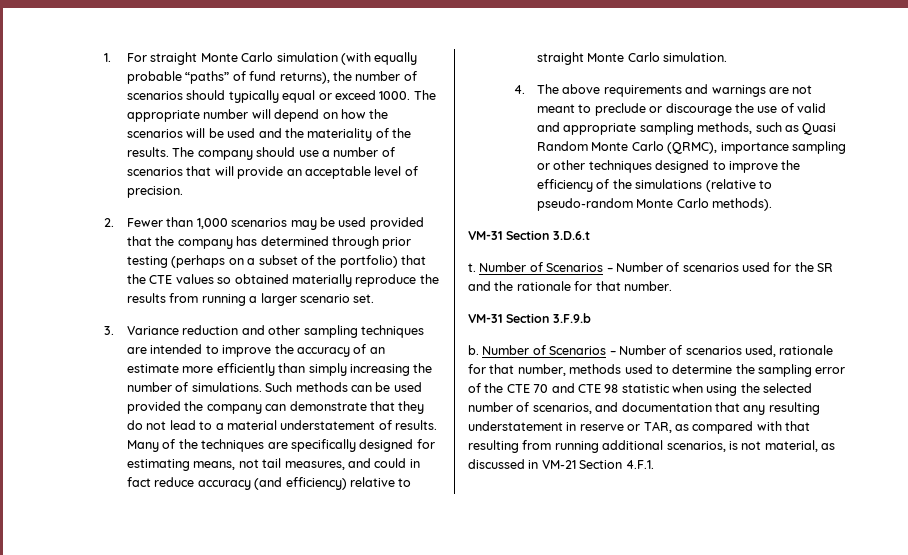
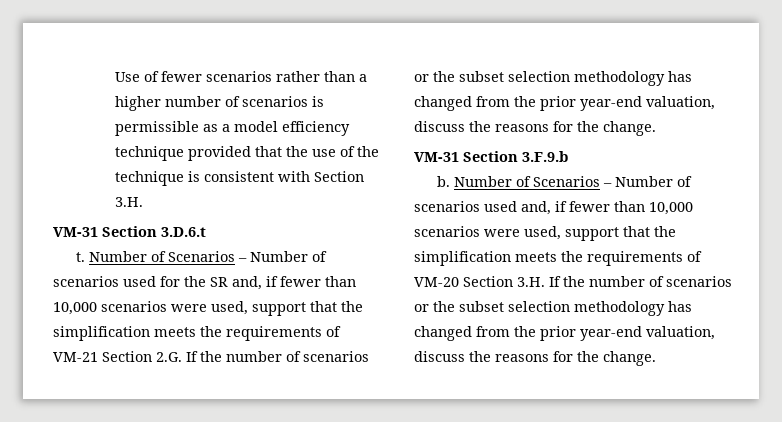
[104,52,418,65] [127,71,417,84] [127,90,436,103] [127,109,389,122] [127,128,412,141] [127,147,395,160] [127,166,418,179] [127,186,184,198] [104,217,424,230] [127,236,412,249] [127,255,427,268] [127,274,439,287] [127,293,375,306] [104,325,424,338] [127,344,385,357] [127,363,433,376] [127,382,422,392] [127,401,425,414] [127,420,438,430] [127,439,435,452] [127,458,420,471] [127,477,412,490] [537,52,728,65] [514,84,813,97] [537,103,827,116] [537,122,837,135] [537,141,846,154] [537,160,801,173] [537,179,772,192] [537,198,773,211] 1. For straight Monte Carlo simulation (with equally probable “paths” of fund returns), the number of scenarios should typically equal or exceed 1000. The appropriate number will depend on how the scenarios will be used and the materiality of the results. The company should use a number of scenarios that will provide an acceptable level of precision. // 2. Fewer than 1,000 scenarios may be used provided that the company has determined through prior testing (perhaps on a subset of the portfolio) that the CTE values so obtained materially reproduce the results from running a larger scenario set. // 3. Variance reduction and other sampling techniques are intended to improve the accuracy of an estimate more efficiently than simply increasing the number of simulations. Such methods can be used provided the company can demonstrate that they do not lead to a material understatement of results. Many of the techniques are specifically designed for estimating means, not tail measures, and could in fact reduce accuracy (and efficiency) relative to straight Monte Carlo simulation. // 4. The above requirements and warnings are not meant to preclude or discourage the use of valid and appropriate sampling methods, such as Quasi Random Monte Carlo (QRMC), importance sampling or other techniques designed to improve the efficiency of the simulations (relative to pseudo-random Monte Carlo methods). -> [114,71,367,82] [114,96,324,111] [114,121,350,136] [114,146,379,161] [114,171,364,186] [114,197,143,207] Use of fewer scenarios rather than a higher number of scenarios is permissible as a model efficiency technique provided that the use of the technique is consistent with Section 3.H.
[468,281,672,291] and the rationale for that number. -> [232,276,356,290] [53,301,363,316] [53,326,341,341] [53,351,369,362] [414,71,692,86] [414,96,715,111] [414,121,656,136] and, if fewer than 10,000 scenarios were used, support that the simplification meets the requirements of VM-21 Section 2.G. If the number of scenarios or the subset selection methodology has changed from the prior year-end valuation, discuss the reasons for the change.
[745,345,834,357] [468,364,846,377] [468,383,813,396] [468,402,820,415] [468,421,810,434] [468,440,835,453] [468,459,654,469] used, rationale for that number, methods used to determine the sampling error of the CTE 70 and CTE 98 statistic when using the selected number of scenarios, and documentation that any resulting understatement in reserve or TAR, as compared with that resulting from running additional scenarios, is not material, as discussed in VM-21 Section 4.F.1. -> [484,201,693,215] [414,226,676,241] [414,251,702,266] [414,276,732,287] [414,301,692,316] [414,326,715,341] [414,351,656,366] used and, if fewer than 10,000 scenarios were used, support that the simplification meets the requirements of VM-20 Section 3.H. If the number of scenarios or the subset selection methodology has changed from the prior year-end valuation, discuss the reasons for the change.

